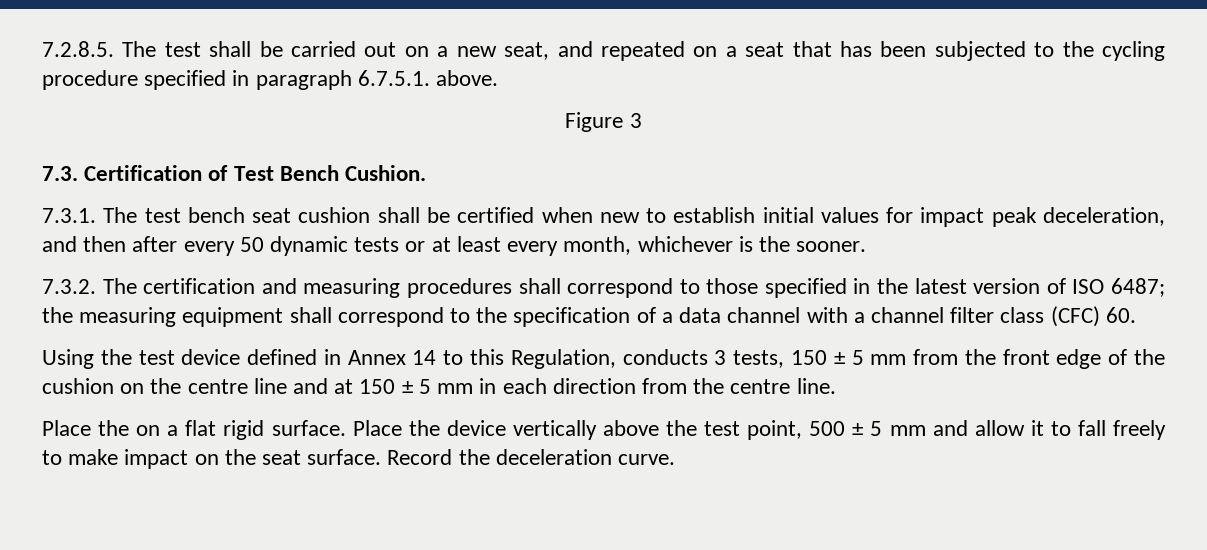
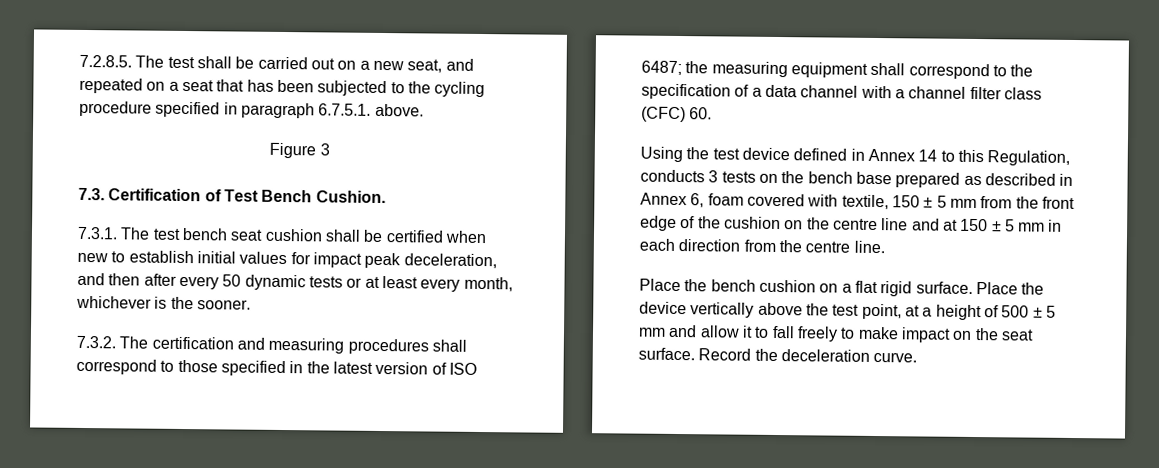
[733,350,785,368] tests, -> [721,171,1074,188] [640,192,889,210] tests on the bench base prepared as described in Annex 6, foam covered with textile,
(130, 428) none -> [710,279,816,293] bench cushion
(803, 430) none -> [904,304,999,321] at a height of

